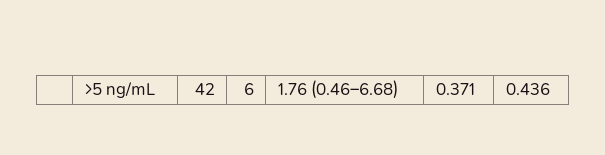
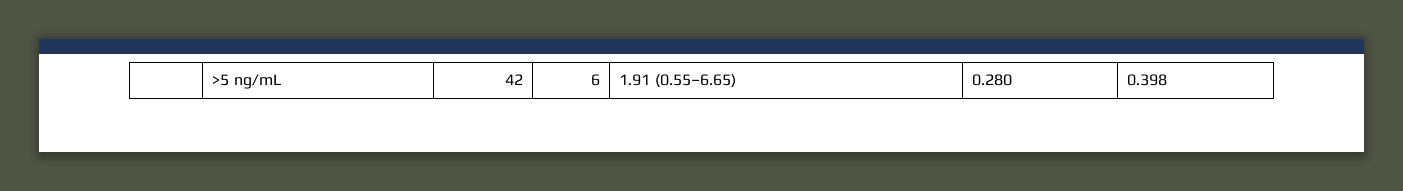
[277,80,399,99] [435,83,475,95] [505,83,550,95] 1.76 (0.46–6.68) | 0.371 | 0.436 -> [619,74,736,88] [972,74,1013,86] [1127,74,1168,86] 1.91 (0.55–6.65) | 0.280 | 0.398

